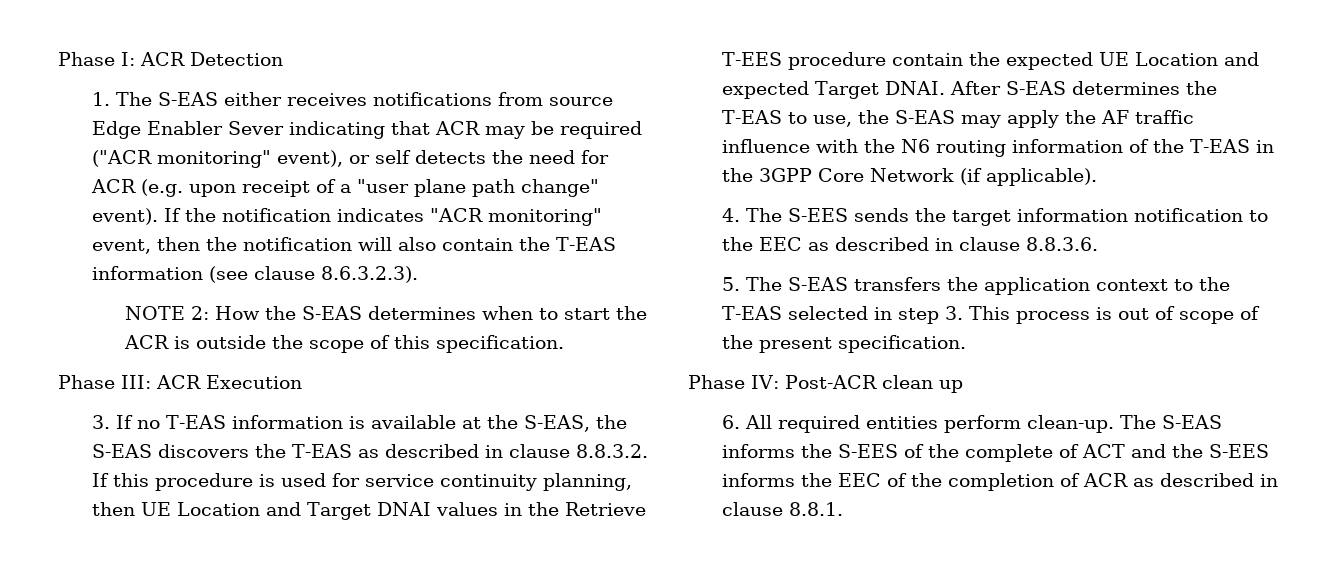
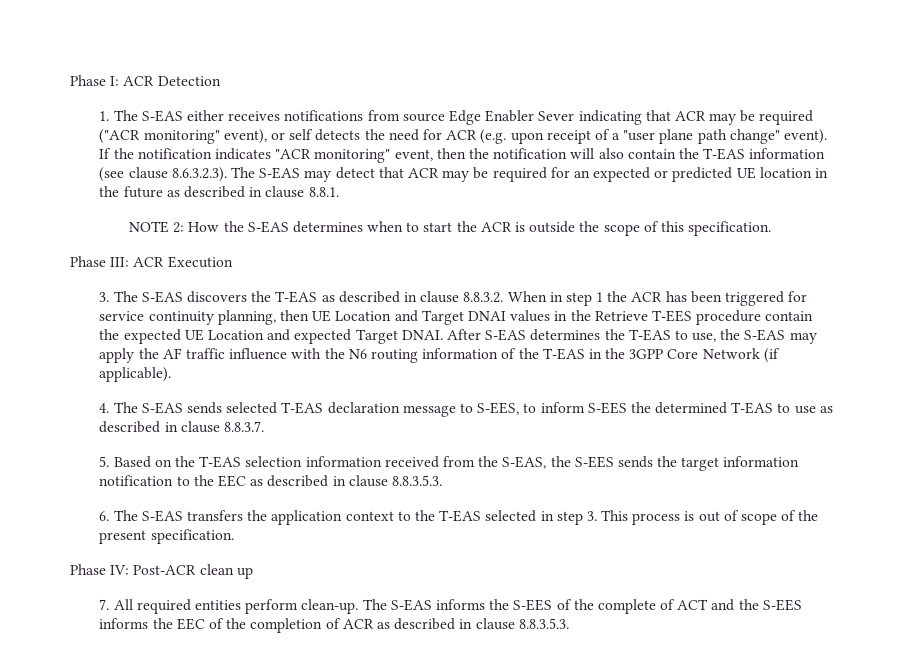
(418, 274) none -> [231,167,828,182] [99,186,339,198] The S-EAS may detect that ACR may be required for an expected or predicted UE location in the future as described in clause 8.8.1.
[115,415,627,432] If no T-EAS information is available at the S-EAS, the -> [113,291,138,302] The
[91,473,326,491] If this procedure is used -> [507,291,784,306] When in step 1 the ACR has been triggered
(782, 215) none -> [141,402,833,417] [99,421,265,433] [99,456,571,469] S-EAS sends selected T-EAS declaration message to S-EES, to inform S-EES the determined T-EAS to use as described in clause 8.8.3.7. // 5. Based on the T-EAS selection information received from the S-EAS, the
[1025,237,1098,251] [721,277,740,291] 8.8.3.6. // 5. -> [391,475,442,486] [99,511,110,521] 8.8.3.5.3. // 6.
[721,415,740,429] 6. -> [99,599,110,610] 7.
[788,502,843,516] 8.8.1. -> [518,618,569,629] 8.8.3.5.3.

